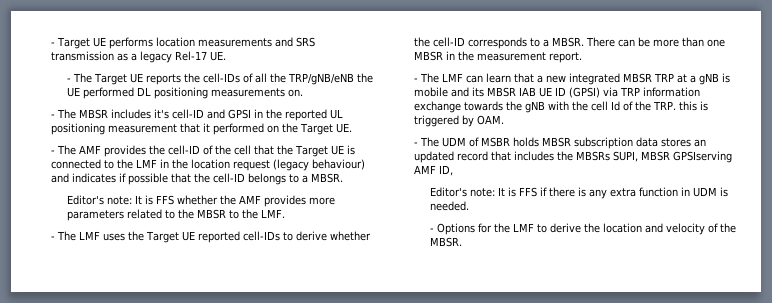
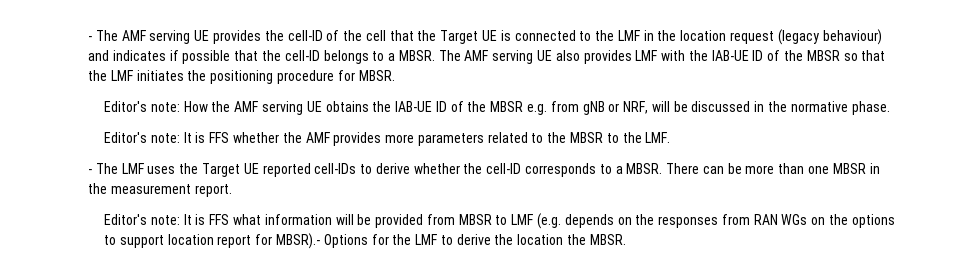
[51,37,316,49] [51,51,227,63] [67,73,374,85] [67,87,304,99] [51,109,344,121] [51,123,353,135] [51,145,102,155] - Target UE performs location measurements and SRS transmission as a legacy Rel-17 UE. // - The Target UE reports the cell-IDs of all the TRP/gNB/eNB the UE performed DL positioning measurements on. // - The MBSR includes it's cell-ID and GPSI in the reported UL positioning measurement that it performed on the Target UE. // - The AMF -> [88,30,210,44] - The AMF serving UE
(344, 178) none -> [438,50,886,64] [88,70,395,84] [104,101,890,115] The AMF serving UE also provides LMF with the IAB-UE ID of the MBSR so that the LMF initiates the positioning procedure for MBSR. // Editor's note: How the AMF serving UE obtains the IAB-UE ID of the MBSR e.g. from gNB or NRF, will be discussed in the normative phase.
[414,73,731,85] [414,87,701,98] [414,101,709,113] [414,115,505,127] [414,137,707,149] [414,151,733,163] [414,165,454,176] [430,187,729,199] [430,201,470,211] [430,228,435,232] // - The LMF can learn that a new integrated MBSR TRP at a gNB is mobile and its MBSR IAB UE ID (GPSI) via TRP information exchange towards the gNB with the cell Id of the TRP. this is triggered by OAM. // - The UDM of MSBR holds MBSR subscription data stores an updated record that includes the MBSRs SUPI, MBSR GPSIserving AMF ID, // Editor's note: It is FFS if there is any extra function in UDM is needed. // - -> [104,213,895,229] [104,233,320,249] // Editor's note: It is FFS what information will be provided from MBSR to LMF (e.g. depends on the responses from RAN WGs on the options to support location report for MBSR).-
[645,223,719,235] and velocity of -> (564, 239) none

